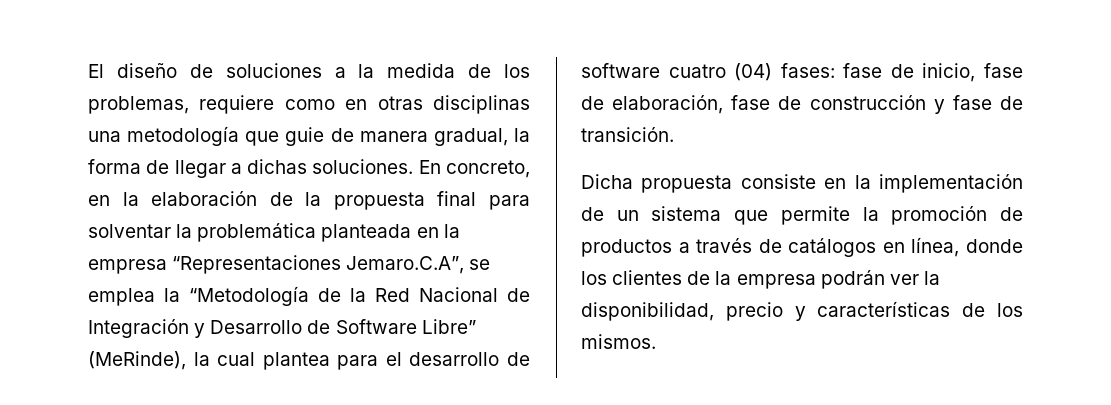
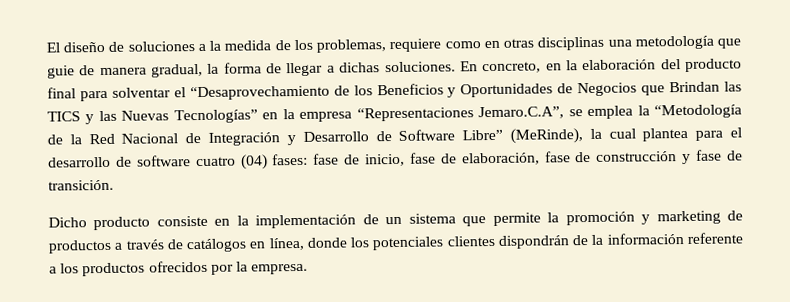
[269,191,530,210] [88,223,412,242] de la propuesta final para solventar la problemática planteada -> [660,58,743,73] [47,81,743,102] [47,109,258,125] del producto final para solventar el “Desaprovechamiento de los Beneficios y Oportunidades de Negocios que Brindan las TICS y las Nuevas Tecnologías”
[581,174,733,193] Dicha propuesta -> [48,216,151,231] Dicho producto
(988, 215) none -> [641,210,721,225] y marketing
[612,270,940,289] [581,301,1023,321] [581,334,656,349] clientes de la empresa podrán ver la disponibilidad, precio y características de los mismos. -> [372,232,743,251] [49,260,309,277] potenciales clientes dispondrán de la información referente a los productos ofrecidos por la empresa.

